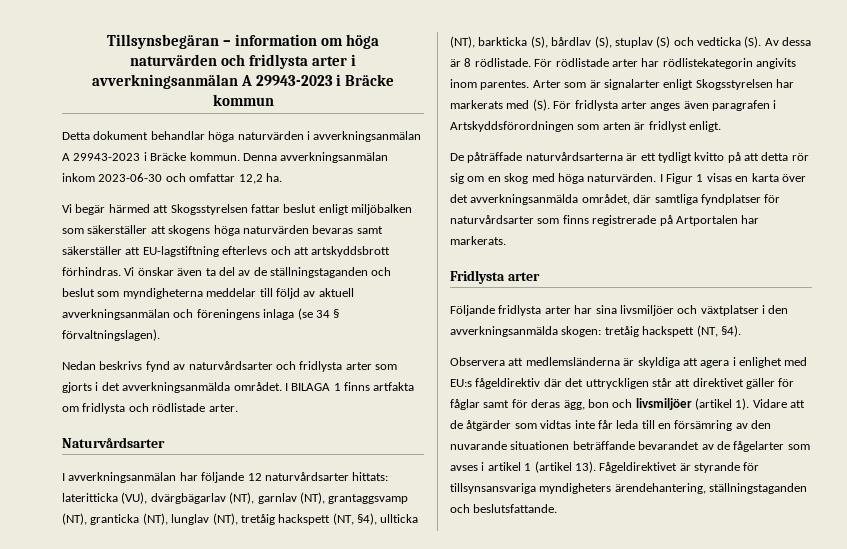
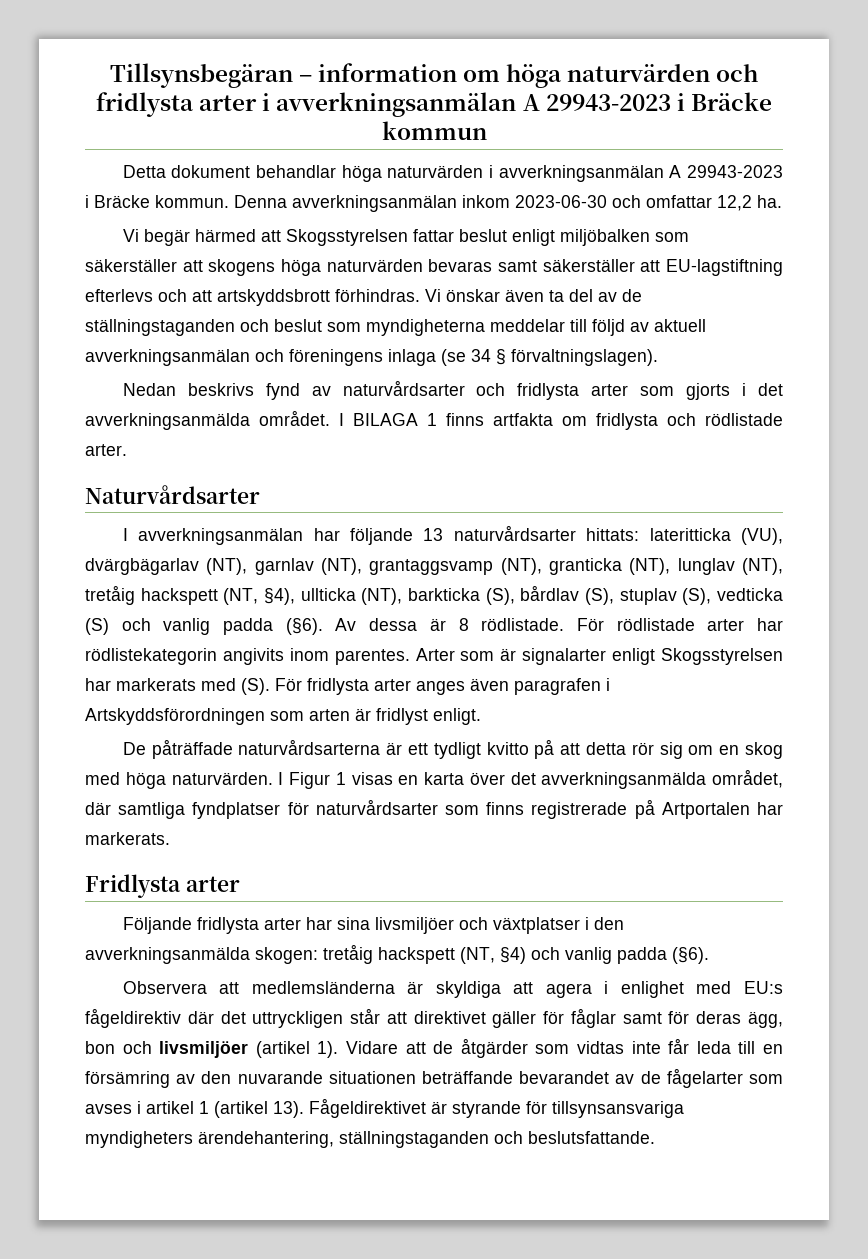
[247,473,262,481] 12 -> [423,528,444,541] 13
[656,36,762,48] (S) och vedticka (S). -> [682,588,783,605] [85,618,323,635] (S), vedticka (S) och vanlig padda (§6).
[720,325,741,337] §4). -> [500,947,709,964] §4) och vanlig padda (§6).

